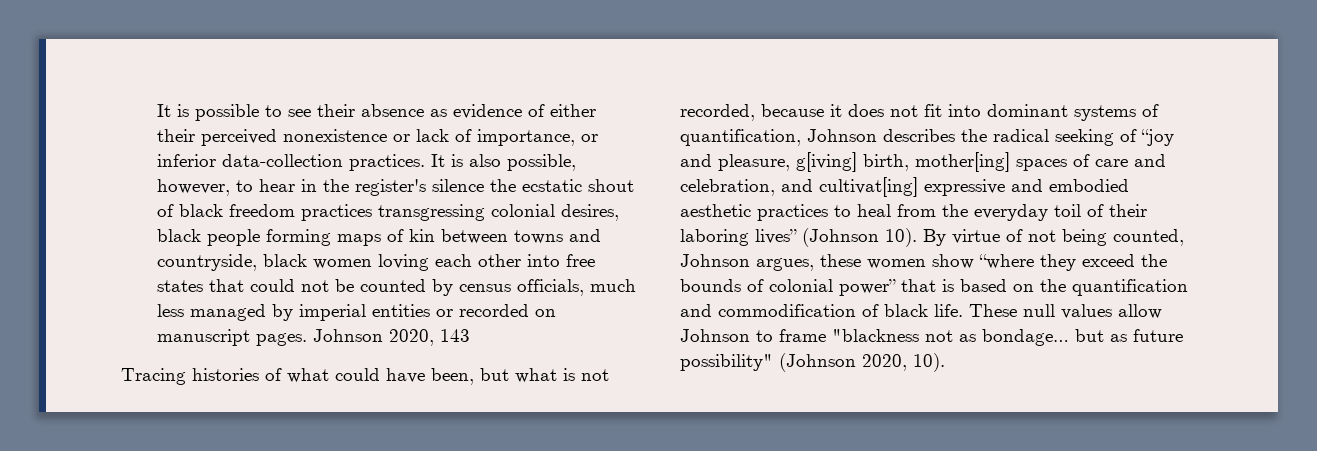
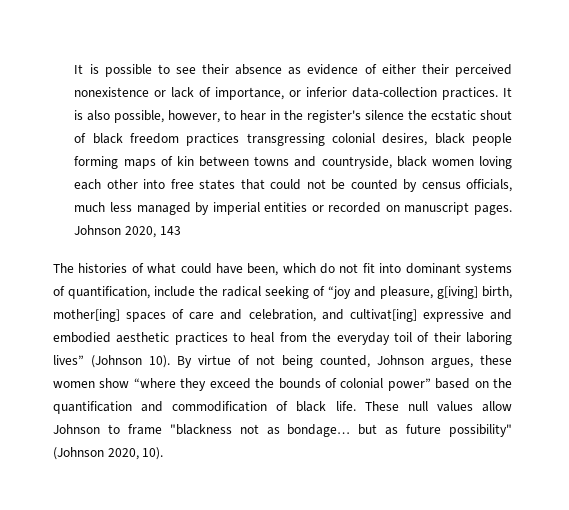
[121,368,186,385] Tracing -> [53,263,74,273] The
[480,368,609,383] [680,104,884,121] but what is not recorded, because it does -> [282,263,336,274] which do
[807,129,955,142] Johnson describes -> [154,286,195,297] include
[901,279,954,292] that is -> (431, 384) none

